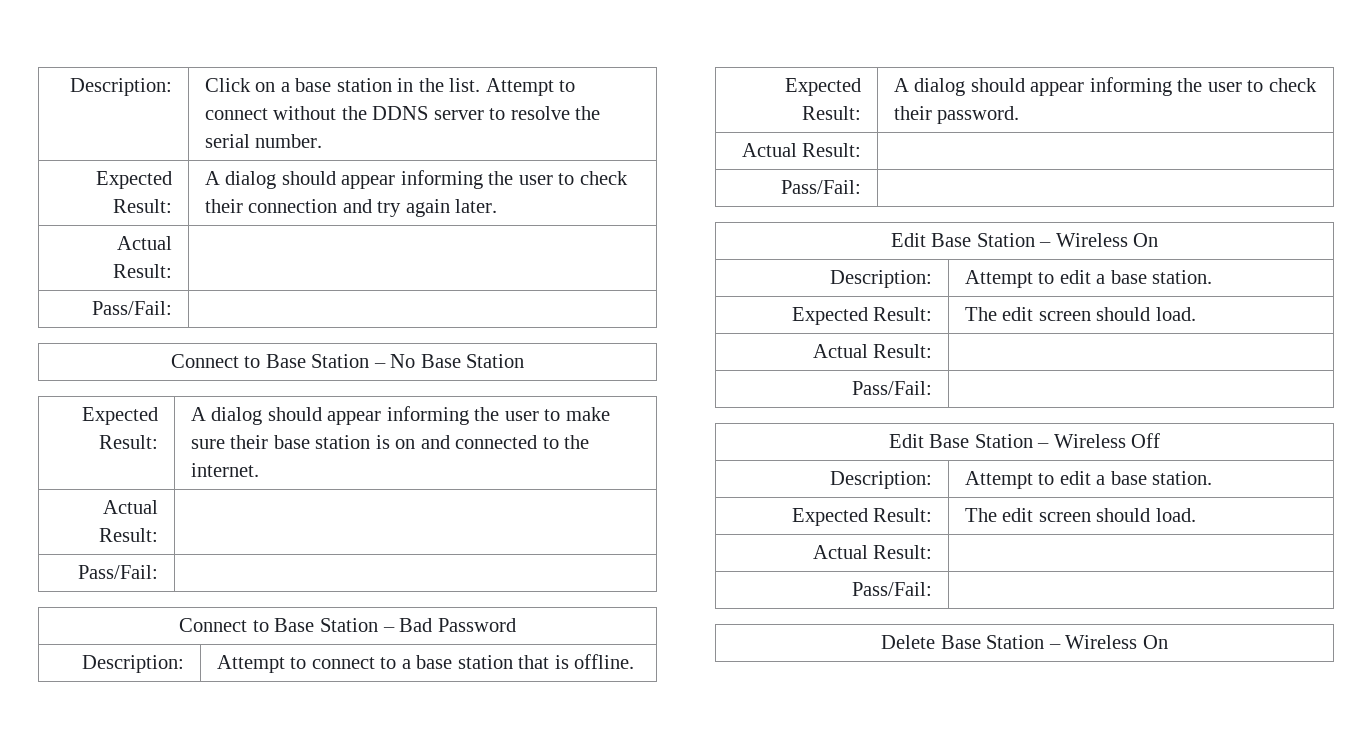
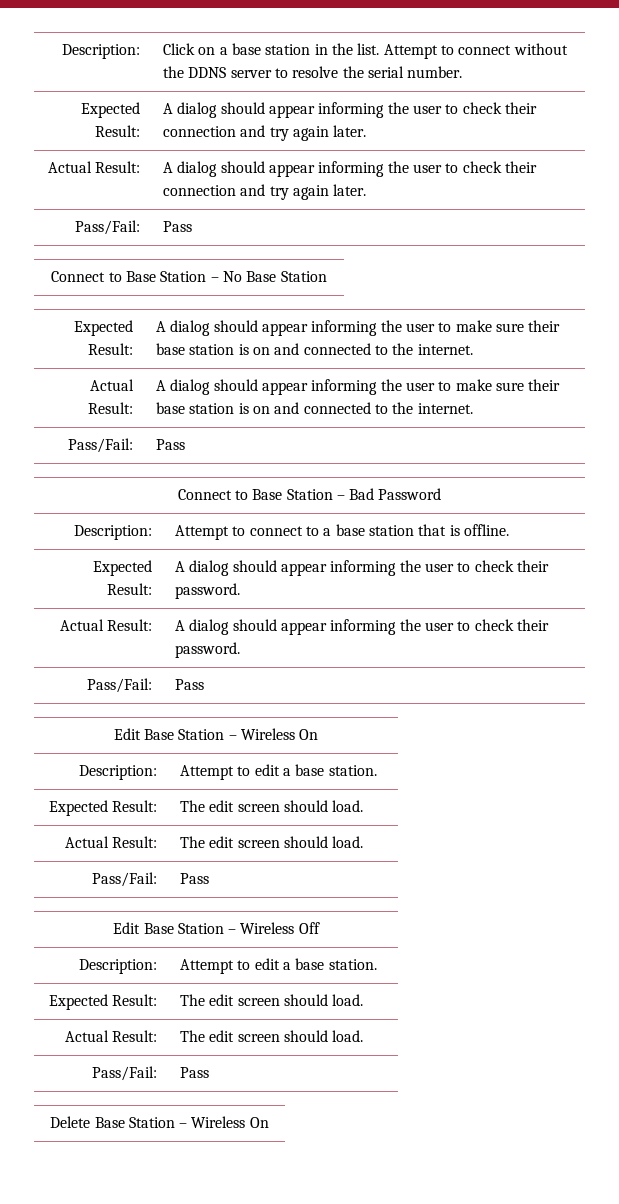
[92,301,173,315] // Pass/Fail: | -> [163,161,537,177] [163,184,367,200] [74,220,140,235] [163,221,193,232] A dialog should appear informing the user to check their connection and try again later. // Pass/Fail: | Pass
[78,565,159,579] // Pass/Fail: | -> [156,379,561,395] [156,402,473,414] [67,438,133,453] [156,439,186,450] A dialog should appear informing the user to make sure their base station is on and connected to the internet. // Pass/Fail: | Pass
[781,180,862,194] // Pass/Fail: | -> [175,619,549,635] [175,642,241,658] [86,678,152,693] [175,679,205,690] A dialog should appear informing the user to check their password. // Pass/Fail: | Pass
[852,381,933,395] // Pass/Fail: | -> [180,836,364,848] [91,872,157,887] [180,873,210,884] The edit screen should load. // Pass/Fail: | Pass
[852,582,933,596] // Pass/Fail: | -> [180,1030,364,1042] [91,1066,157,1081] [180,1067,210,1078] The edit screen should load. // Pass/Fail: | Pass

